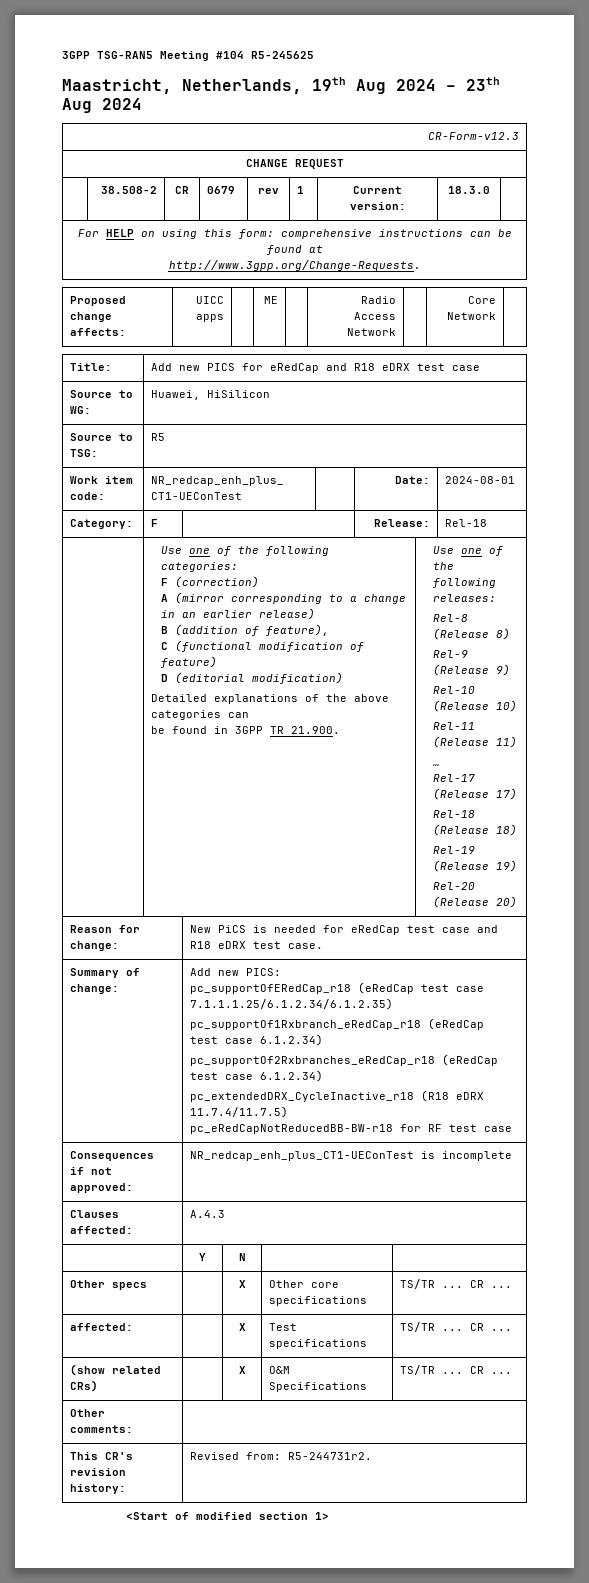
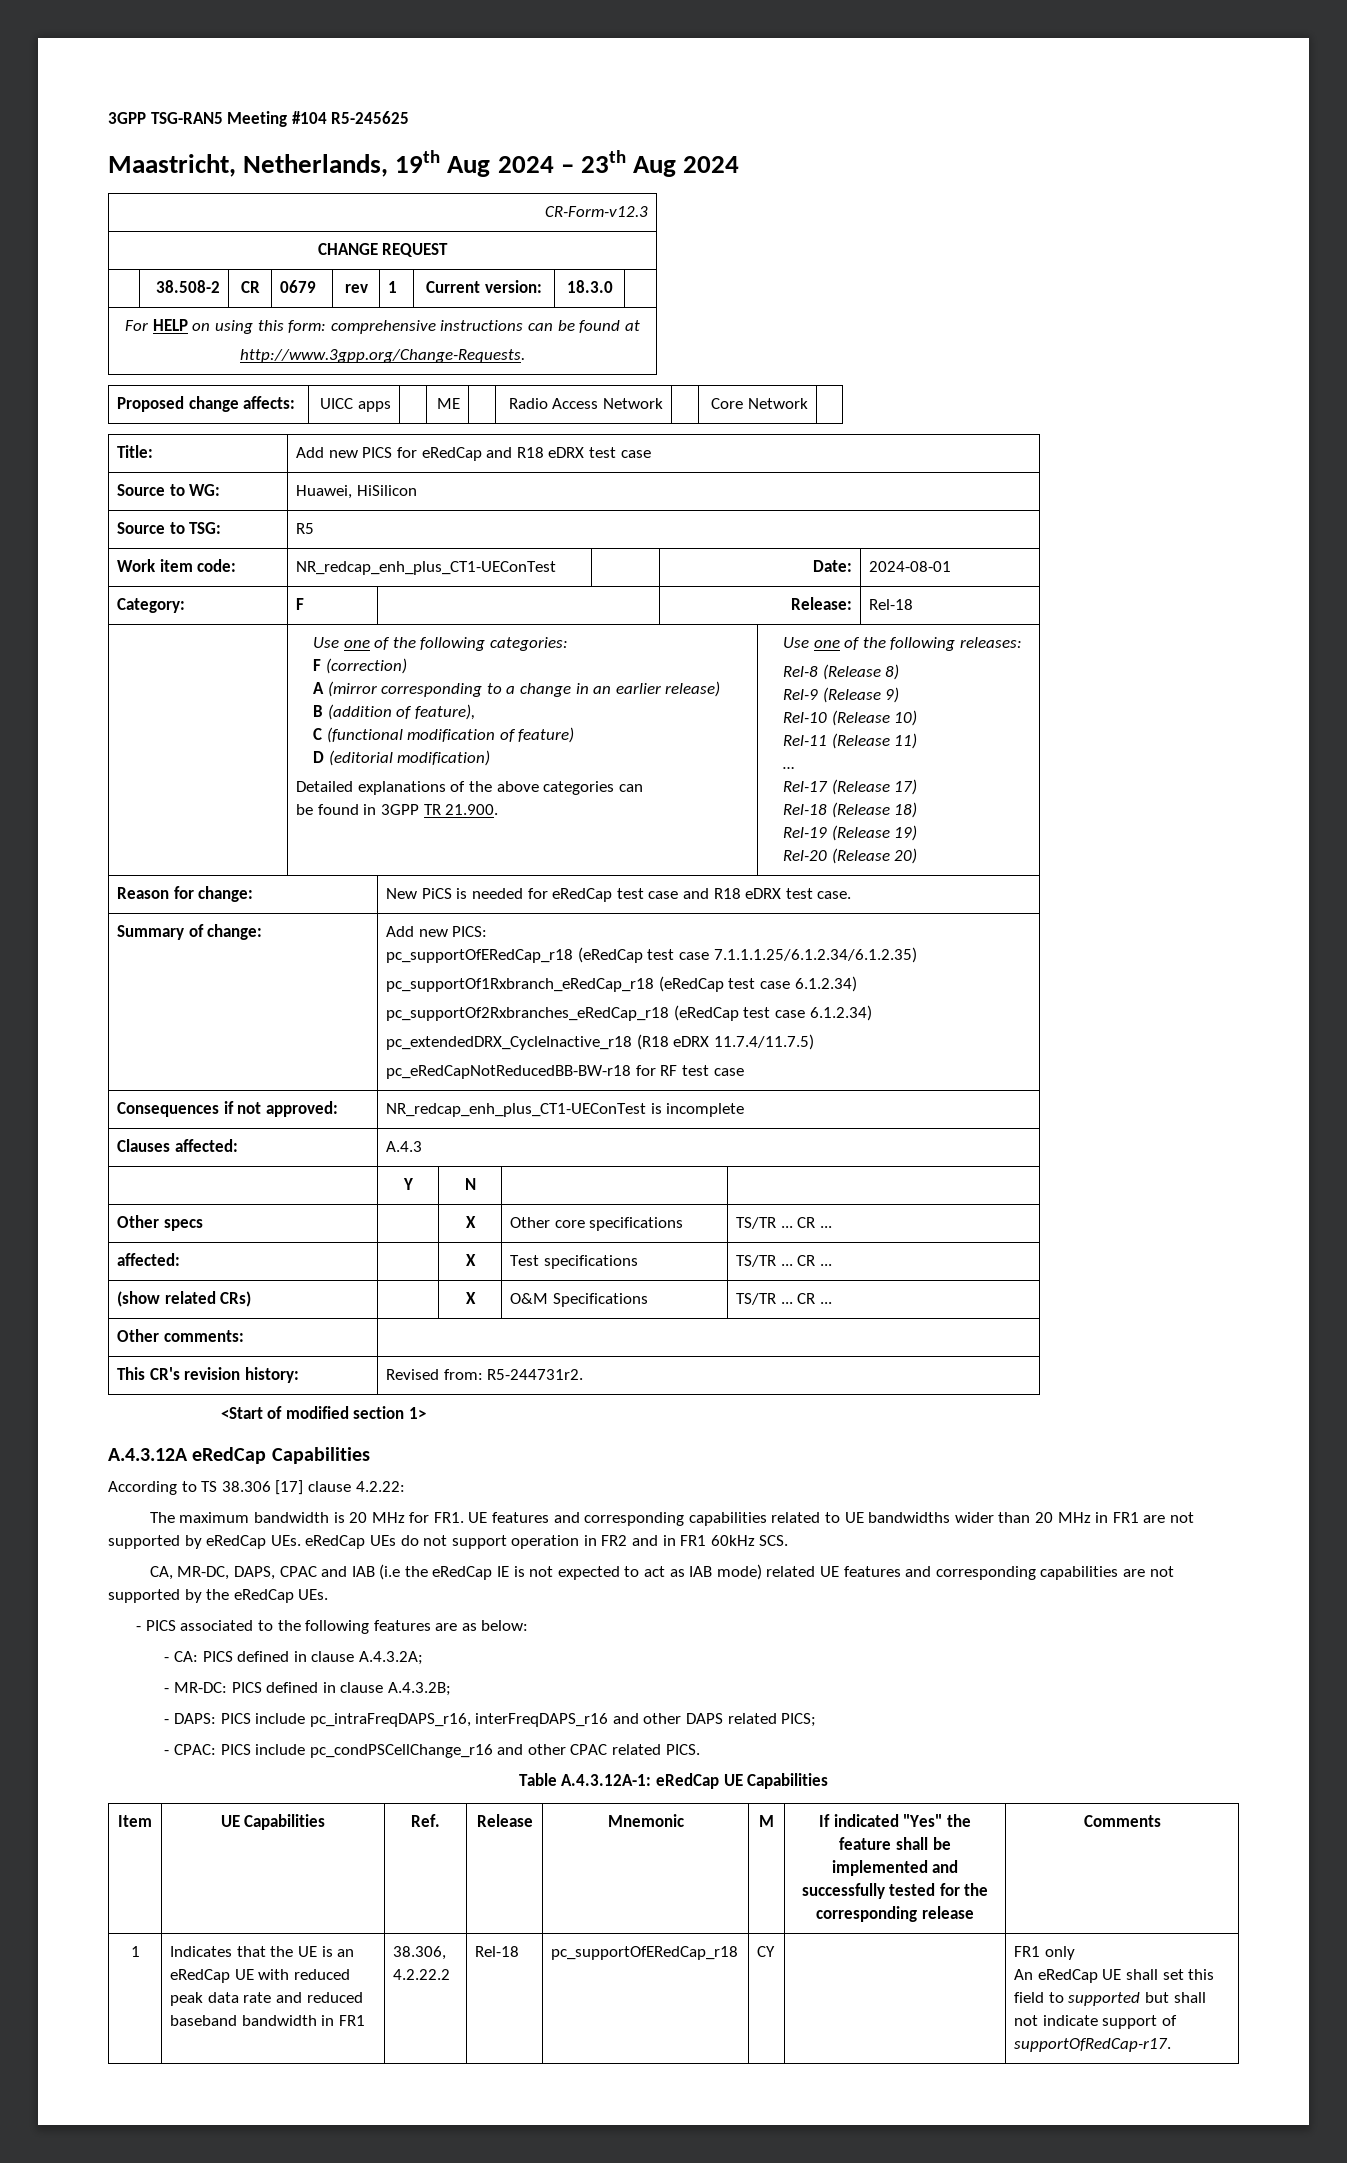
(329, 1516) none -> [108,1447,370,1464] [108,1480,405,1495] [149,1512,1194,1526] [108,1535,789,1549] [149,1564,1174,1580] [108,1589,329,1603] [136,1620,529,1634] [164,1651,423,1665] [164,1682,451,1696] [164,1713,817,1727] [164,1744,700,1758] [518,1773,829,1789] [118,1815,152,1827] [220,1814,326,1830] [411,1814,440,1827] [476,1814,533,1827] [607,1814,684,1827] [759,1815,774,1827] [819,1814,971,1827] [839,1837,951,1850] [831,1860,959,1876] [801,1883,989,1899] [816,1906,974,1922] [1083,1815,1161,1827] [130,1946,140,1957] [170,1946,355,1957] [170,1969,350,1983] [170,1992,363,2006] [170,2015,365,2026] [393,1946,447,1960] [393,1969,451,1980] [475,1946,520,1957] [551,1946,739,1960] [757,1946,776,1957] [1014,1946,1075,1960] [1014,1969,1215,1983] [1014,1992,1206,2006] [1014,2015,1177,2029] [1014,2038,1172,2052] // A.4.3.12A eRedCap Capabilities // According to TS 38.306 [17] clause 4.2.22: // The maximum bandwidth is 20 MHz for FR1. UE features and corresponding capabilities related to UE bandwidths wider than 20 MHz in FR1 are not supported by eRedCap UEs. eRedCap UEs do not support operation in FR2 and in FR1 60kHz SCS. // CA, MR-DC, DAPS, CPAC and IAB (i.e the eRedCap IE is not expected to act as IAB mode) related UE features and corresponding capabilities are not supported by the eRedCap UEs. // - PICS associated to the following features are as below: // - CA: PICS defined in clause A.4.3.2A; // - MR-DC: PICS defined in clause A.4.3.2B; // - DAPS: PICS include pc_intraFreqDAPS_r16, interFreqDAPS_r16 and other DAPS related PICS; // - CPAC: PICS include pc_condPSCellChange_r16 and other CPAC related PICS. // Table A.4.3.12A-1: eRedCap UE Capabilities // Item | UE Capabilities | Ref. | Release | Mnemonic | M | If indicated "Yes" the feature shall be implemented and successfully tested for the corresponding release | Comments // 1 | Indicates that the UE is an eRedCap UE with reduced peak data rate and reduced baseband bandwidth in FR1 | 38.306, 4.2.22.2 | Rel-18 | pc_supportOfERedCap_r18 | CY | | FR1 only // An eRedCap UE shall set this field to supported but shall not indicate support of supportOfRedCap-r17.

